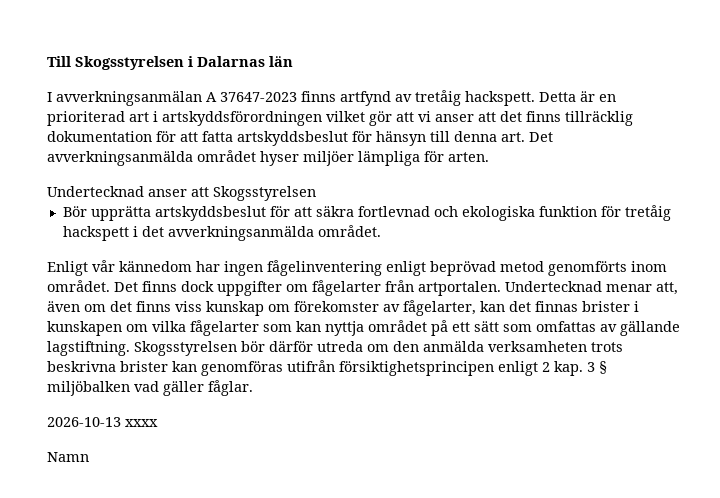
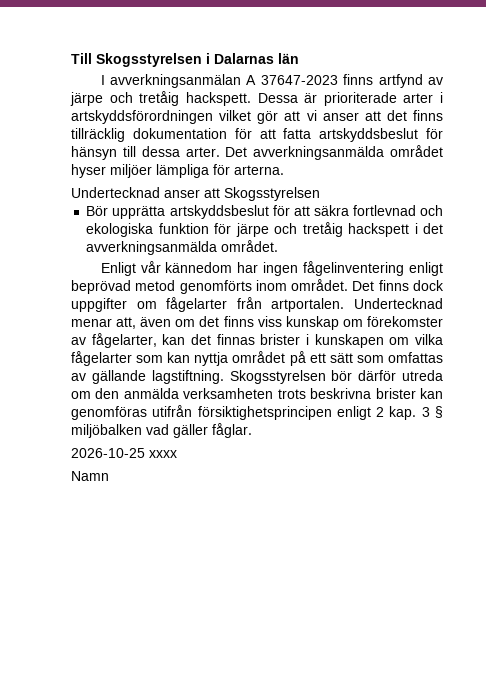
[415,90,616,106] [47,111,149,126] tretåig hackspett. Detta är en prioriterad art -> [70,91,434,106] järpe och tretåig hackspett. Dessa är prioriterade arter
[454,131,525,142] denna art. -> [141,146,220,157] dessa arter.
[448,152,489,162] arten. -> [234,165,284,175] arterna.
(621, 211) none -> [235,223,298,237] järpe och
[47,417,121,427] 2026-10-13 -> [71,448,145,458] 2026-10-25

